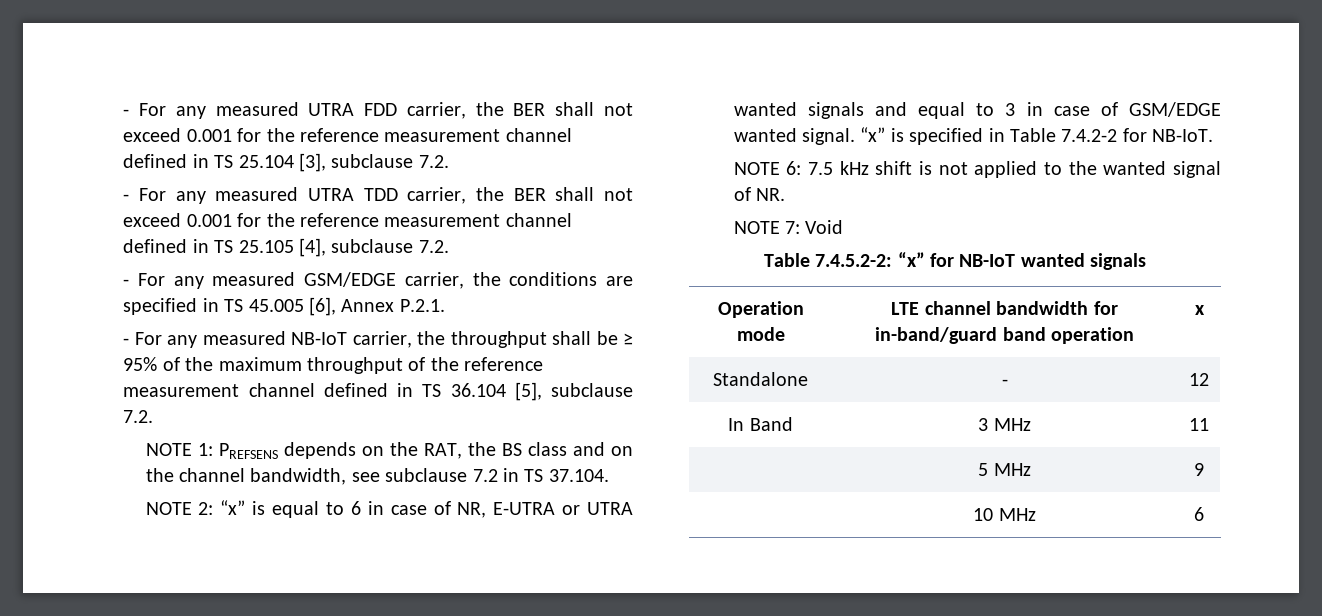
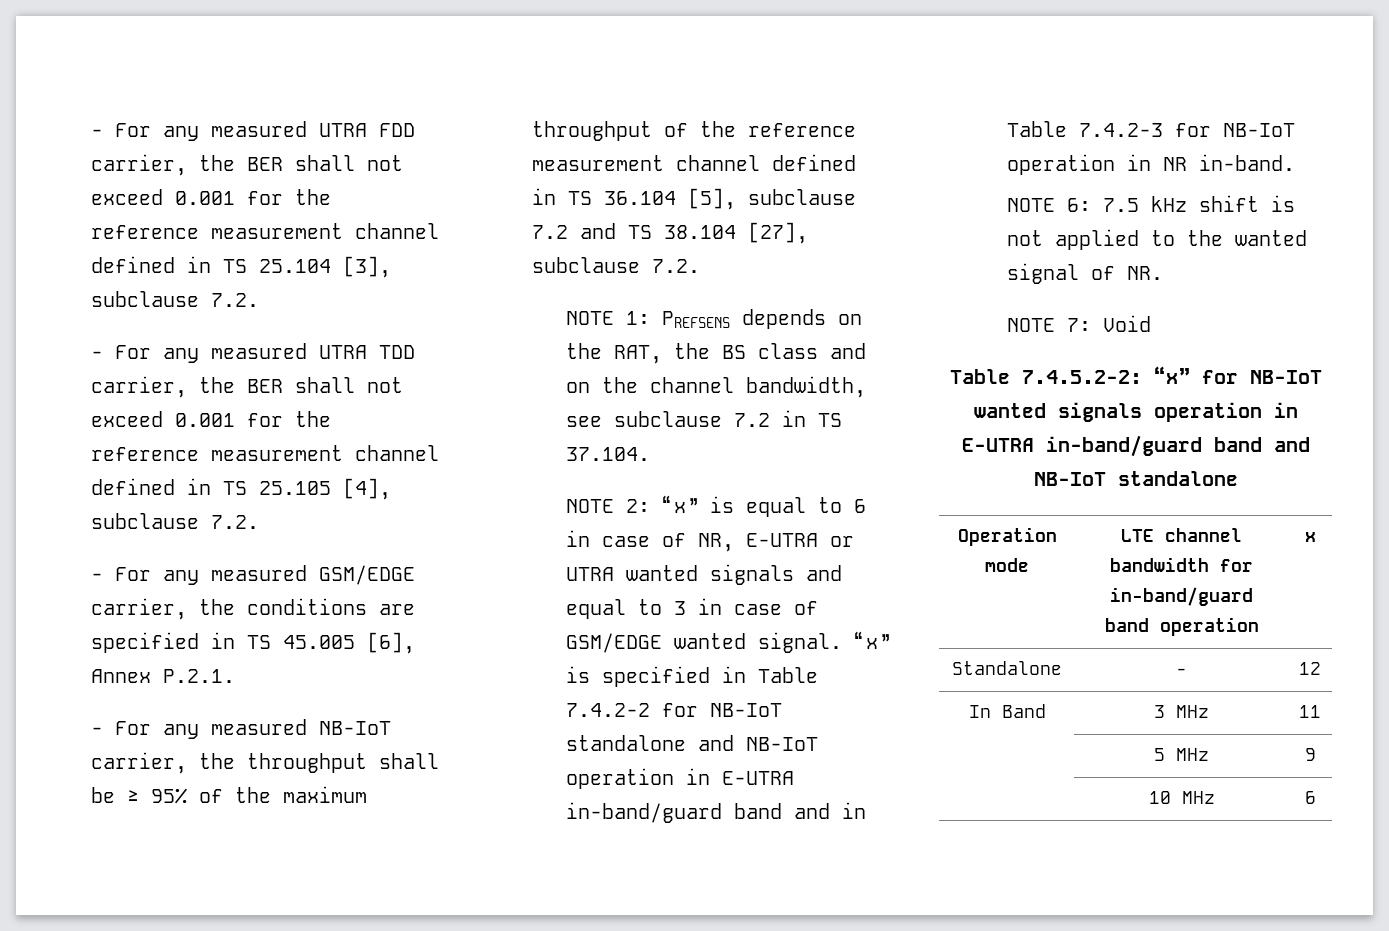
(633, 390) none -> [531,222,808,244] [531,257,640,273] 7.2 and TS 38.104 [27], subclause
[1152,129,1214,142] NB-IoT. -> [709,703,782,717] [565,735,818,751] [565,768,794,789] [565,802,866,823] [1006,121,1295,137] [1006,154,1295,175] NB-IoT standalone and NB-IoT operation in E-UTRA in-band/guard band and in Table 7.4.2-3 for NB-IoT operation in NR in-band.
(1147, 261) none -> [1153,402,1298,422] [961,435,1310,457] [1033,471,1238,486] operation in E-UTRA in-band/guard band and NB-IoT standalone

